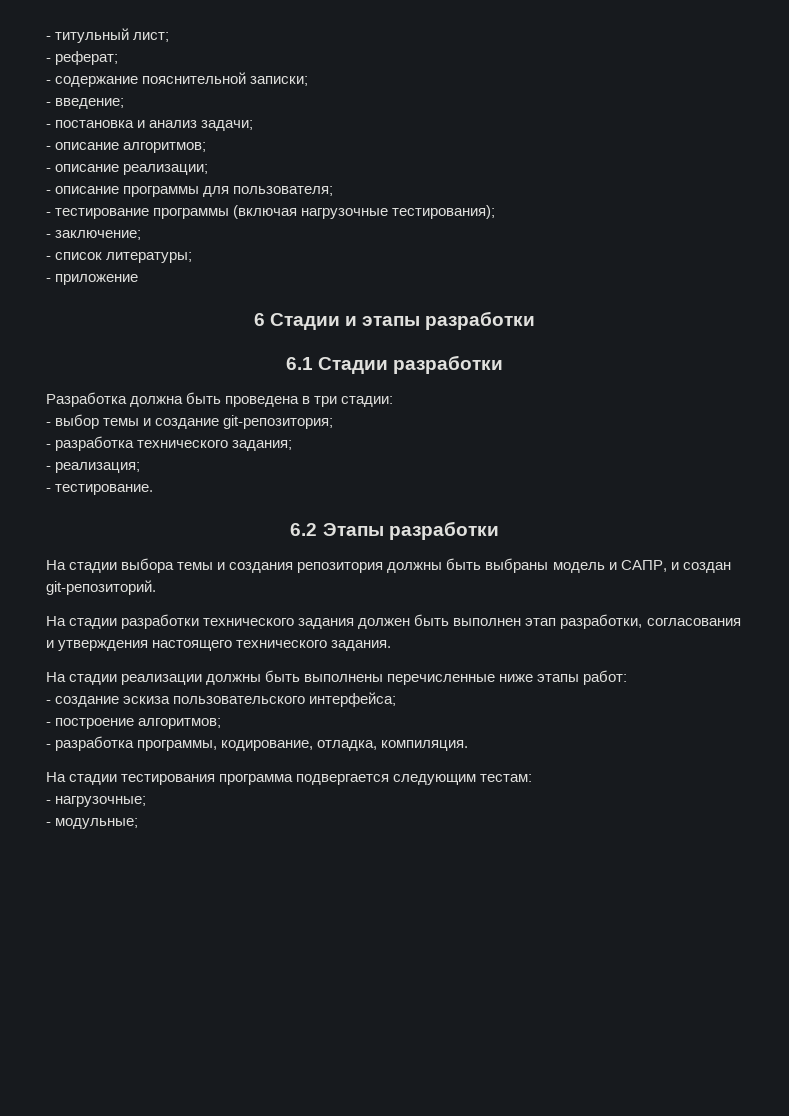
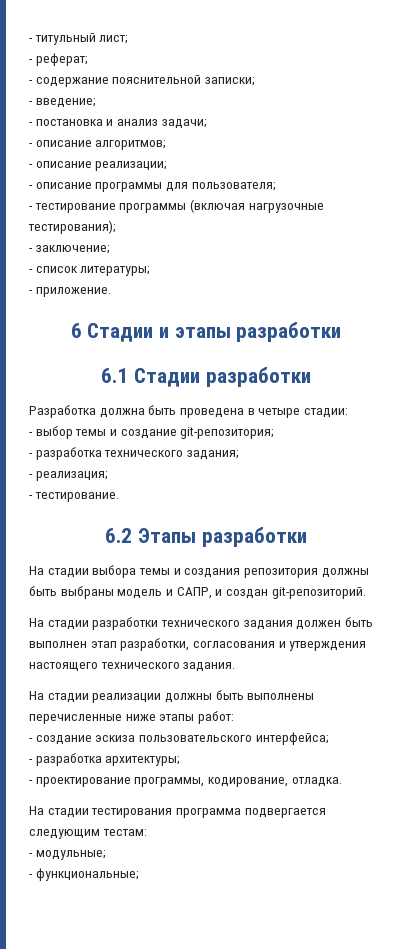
[55,274,139,285] приложение -> [35,287,111,297] приложение.
[314,396,338,407] три -> [258,408,301,418] четыре
[55,718,222,729] [46,736,135,751] построение алгоритмов; // - разработка -> [35,753,181,766] [29,777,131,787] разработка архитектуры; // - проектирование
[317,740,469,751] отладка, компиляция. -> [291,777,342,787] отладка.
[55,796,147,807] [46,818,139,829] нагрузочные; // - модульные; -> [35,850,106,860] [29,868,139,881] модульные; // - функциональные;

